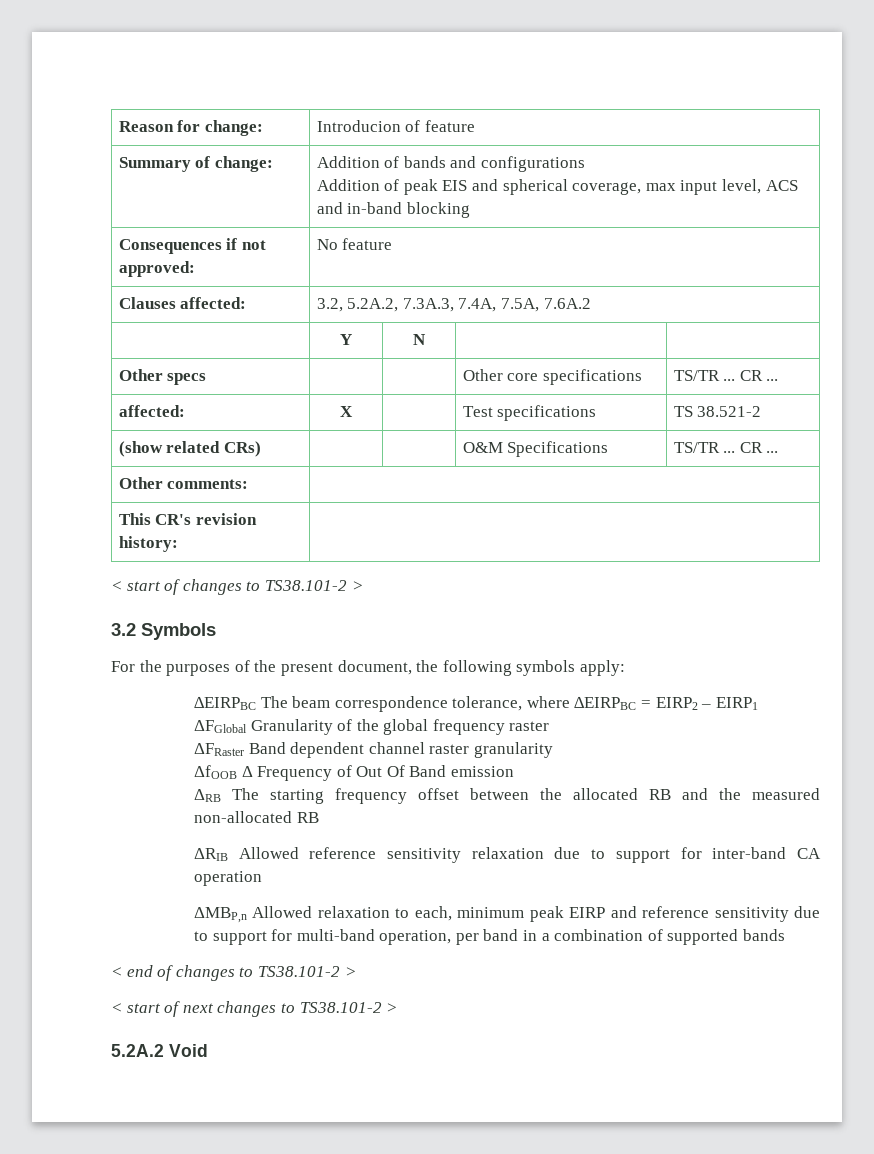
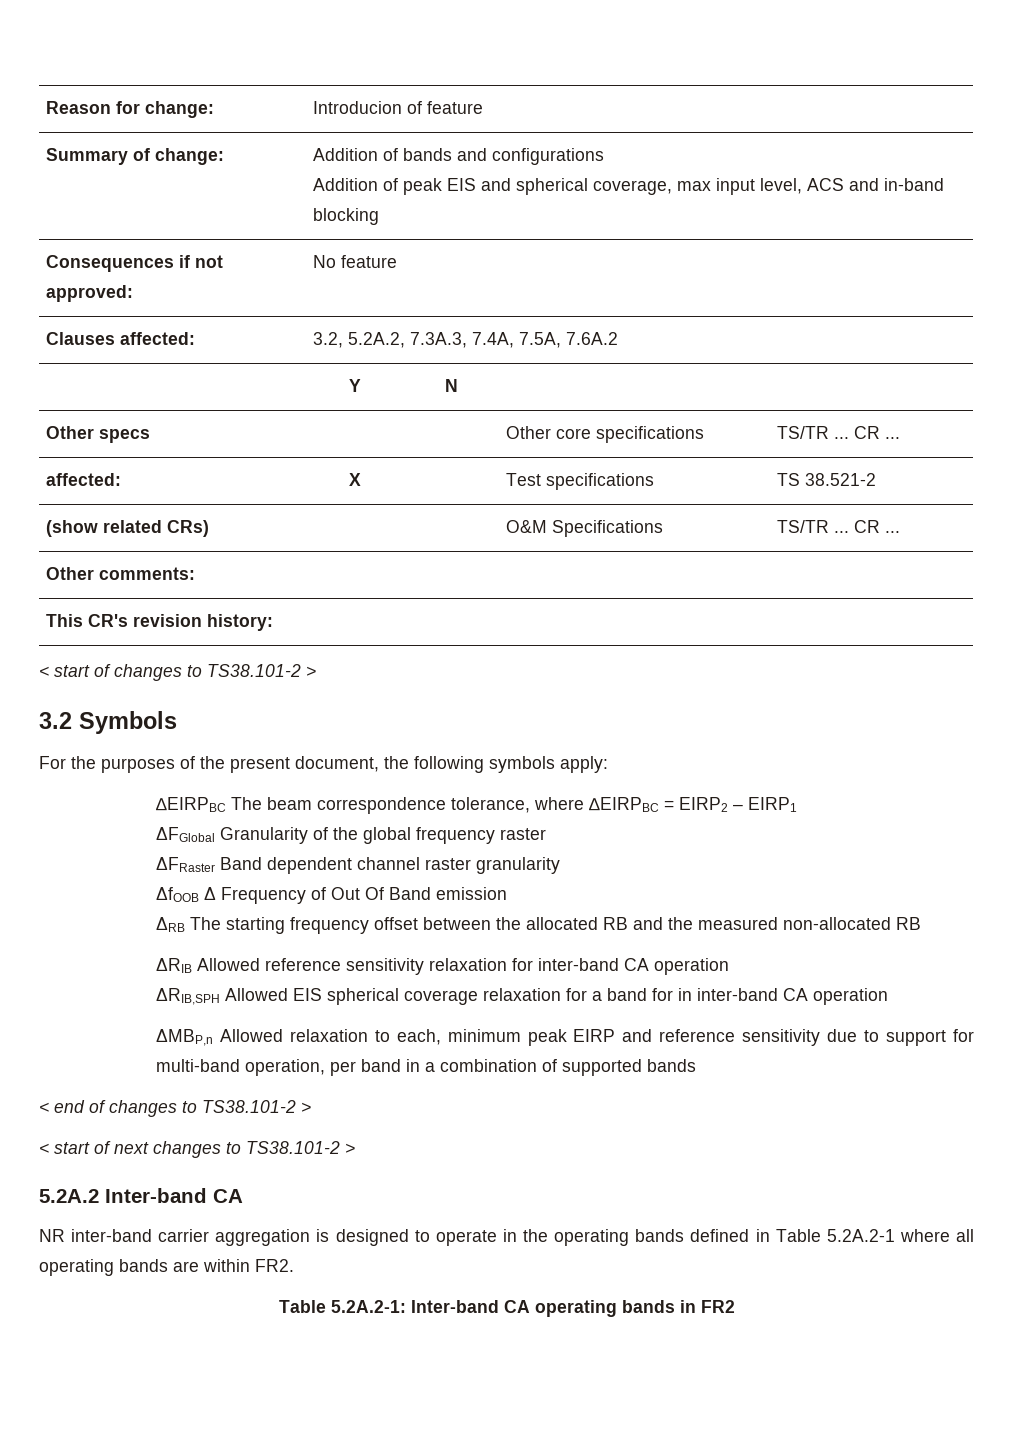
[554,847,670,863] due to support -> (507, 964) none
(262, 878) none -> [155,988,888,1005] // ΔRIB,SPH Allowed EIS spherical coverage relaxation for a band for in inter-band CA operation
[169,1044,208,1057] Void -> [105,1188,243,1203] [39,1229,975,1246] [39,1259,294,1276] [278,1300,735,1317] Inter-band CA // NR inter-band carrier aggregation is designed to operate in the operating bands defined in Table 5.2A.2-1 where all operating bands are within FR2. // Table 5.2A.2-1: Inter-band CA operating bands in FR2

